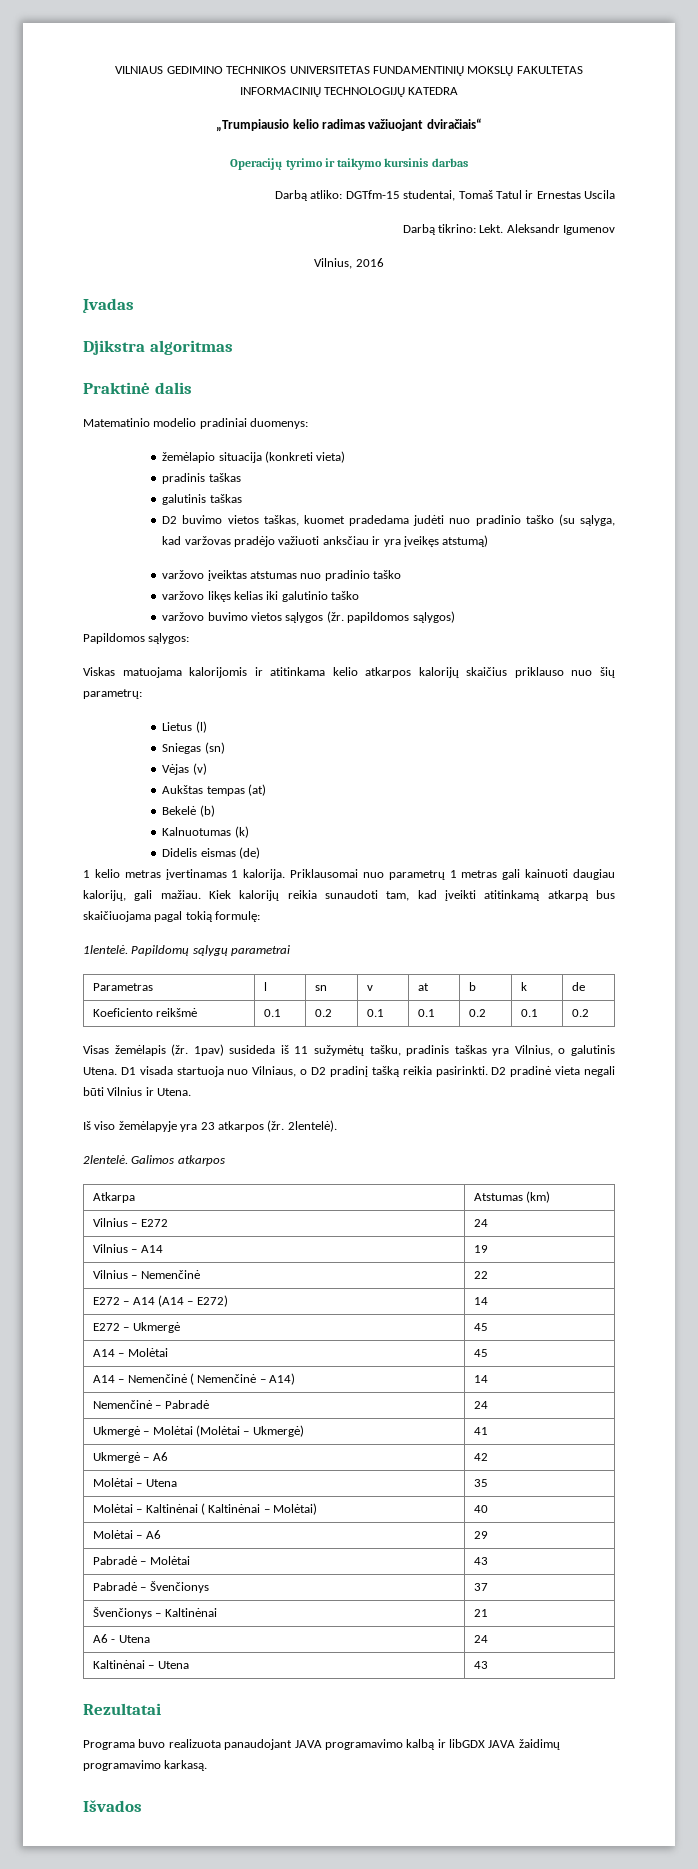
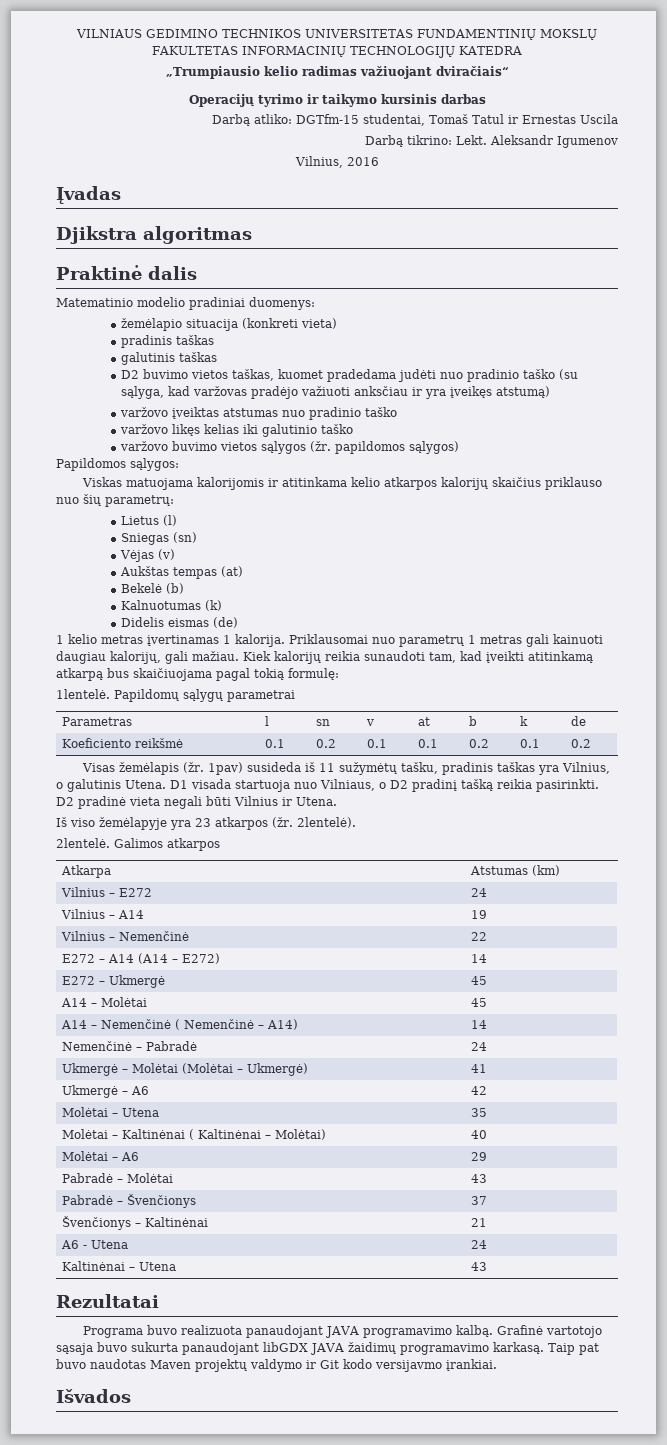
[406,1739,446,1750] kalbą ir -> [455,1325,602,1338] [56,1342,259,1355] kalbą. Grafinė vartotojo sąsaja buvo sukurta panaudojant
(208, 1765) none -> [548,1343,599,1355] [56,1359,497,1372] Taip pat buvo naudotas Maven projektų valdymo ir Git kodo versijavmo įrankiai.

